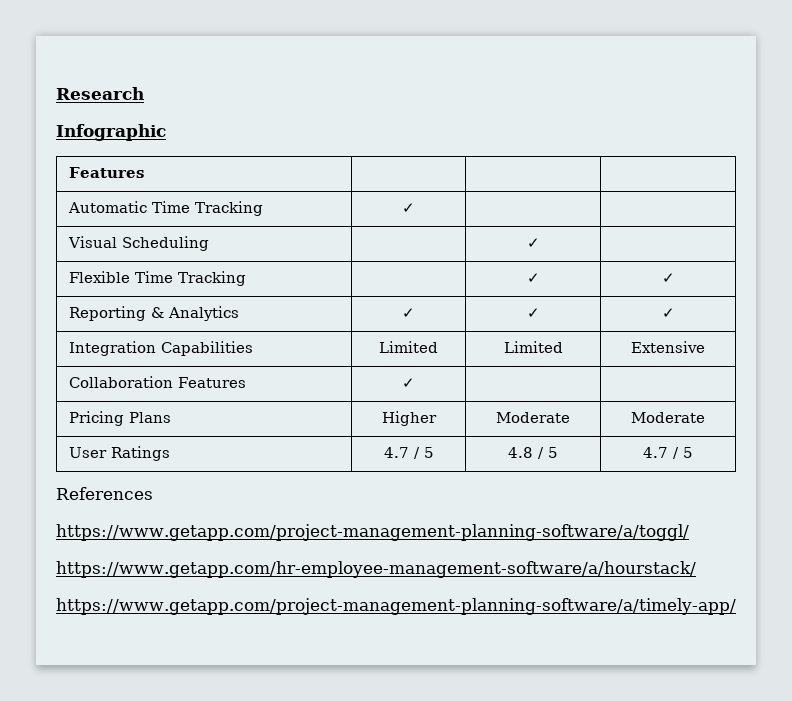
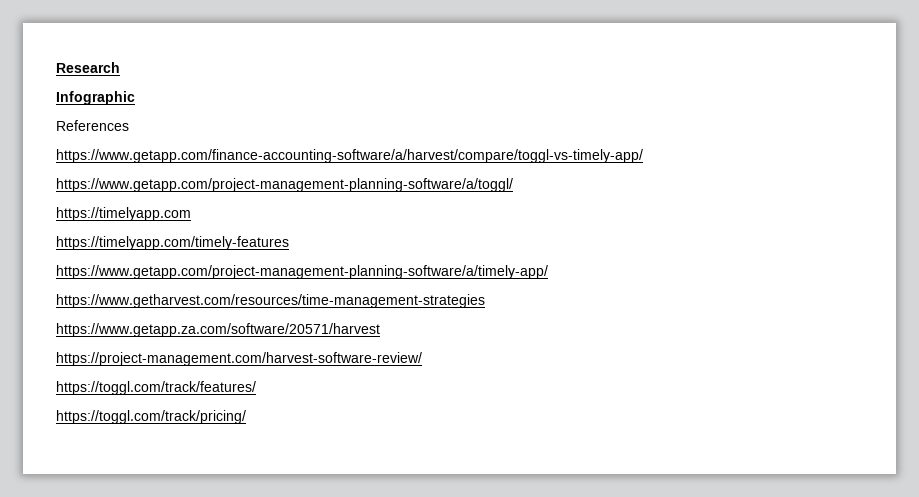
[68,167,144,178] [67,201,263,216] [402,203,415,213] [67,236,209,251] [526,238,540,248] [68,271,246,286] [526,273,540,283] [661,273,675,283] [68,306,239,321] [402,308,415,318] [526,308,540,318] [661,308,675,318] [68,341,253,356] [379,341,438,353] [503,341,563,353] [631,341,705,353] [68,376,246,388] [402,378,415,388] [68,411,171,426] [381,411,437,426] [496,412,570,423] [631,412,705,423] [68,446,170,461] [383,447,434,459] [508,447,558,459] [643,447,693,459] // Features | | | // Automatic Time Tracking | ✓ | | // Visual Scheduling | | ✓ | // Flexible Time Tracking | | ✓ | ✓ // Reporting & Analytics | ✓ | ✓ | ✓ // Integration Capabilities | Limited | Limited | Extensive // Collaboration Features | ✓ | | // Pricing Plans | Higher | Moderate | Moderate // User Ratings | 4.7 / 5 | 4.8 / 5 | 4.7 / 5 -> (135, 98) none
(153, 493) none -> [56,149,643,163] // https://www.getapp.com/finance-accounting-software/a/harvest/compare/toggl-vs-timely-app/
[56,561,696,578] https://www.getapp.com/hr-employee-management-software/a/hourstack/ -> [56,207,191,221] [56,236,289,250] https://timelyapp.com // https://timelyapp.com/timely-features
(736, 606) none -> [56,294,485,308] [56,323,380,337] [56,352,422,366] [56,381,256,395] [56,410,246,424] // https://www.getharvest.com/resources/time-management-strategies // https://www.getapp.za.com/software/20571/harvest // https://project-management.com/harvest-software-review/ // https://toggl.com/track/features/ // https://toggl.com/track/pricing/

